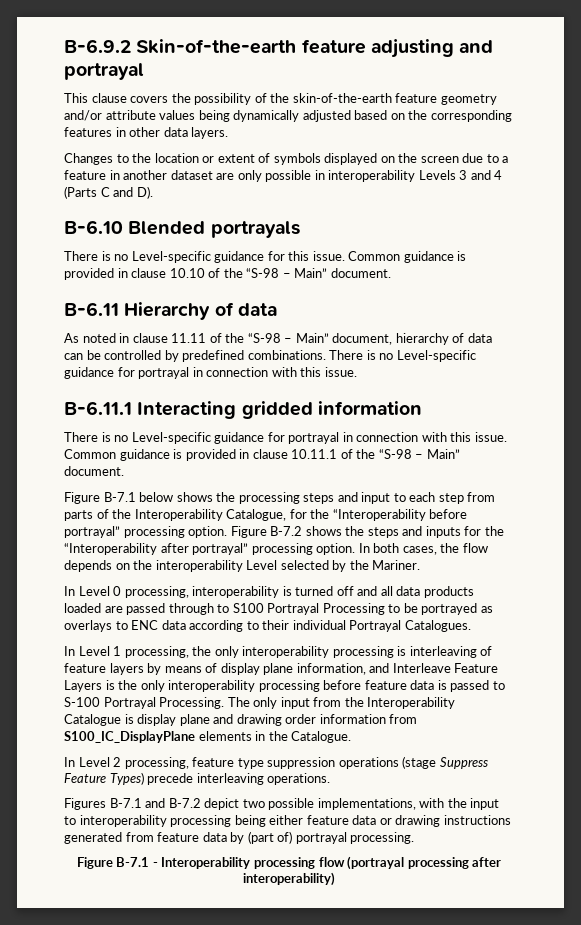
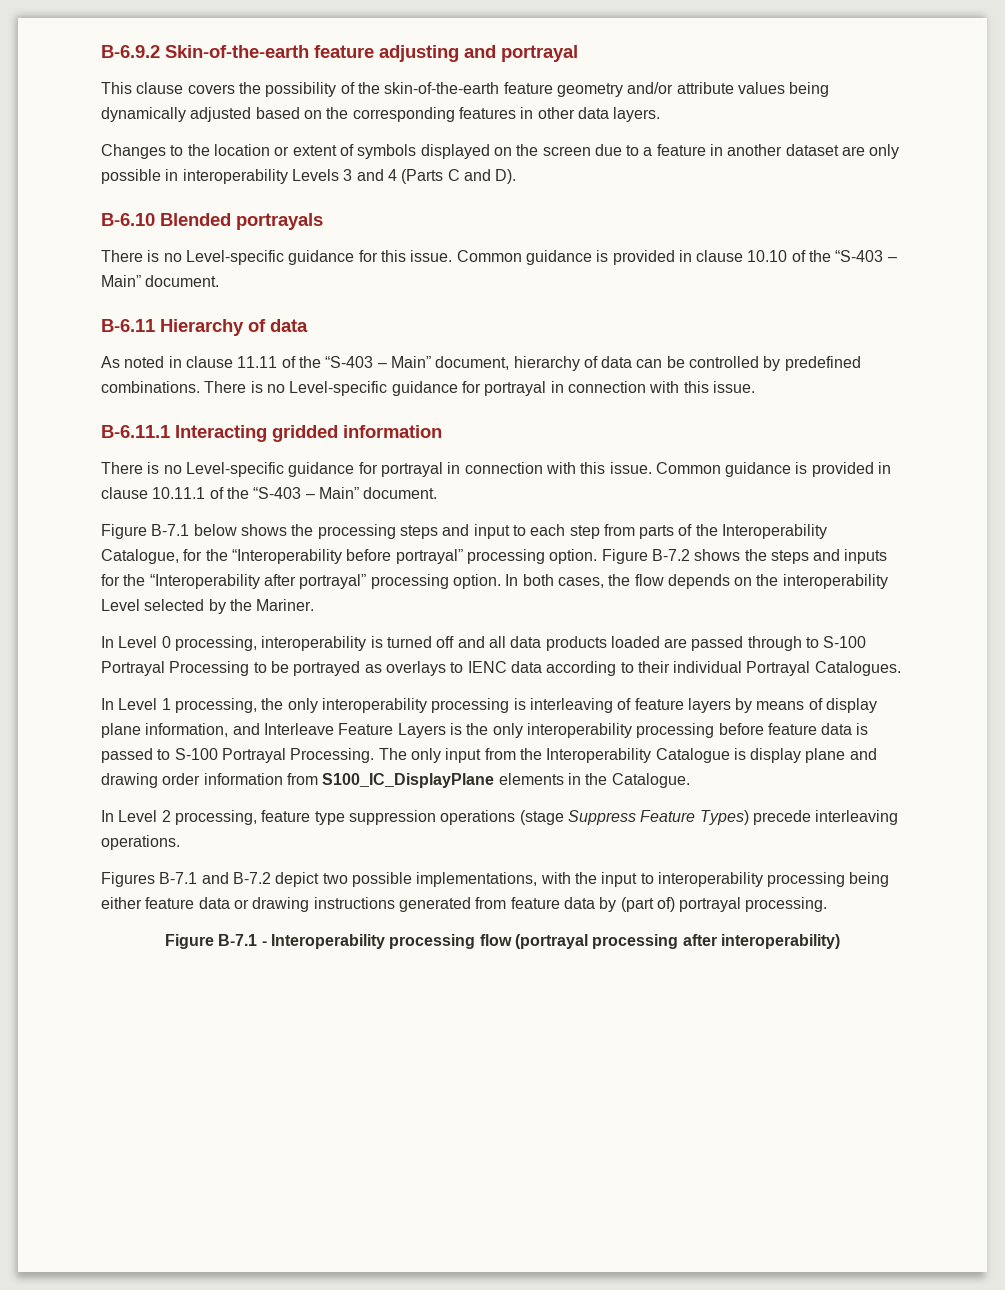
[246,268,280,278] “S-98 -> [835,250,884,262] “S-403
[247,333,281,343] “S-98 -> [325,356,374,368] “S-403
[378,449,412,459] “S-98 -> [253,487,302,499] “S-403
[232,603,264,613] S100 -> [823,636,867,648] S-100
[131,620,159,630] ENC -> [467,661,507,673] IENC

